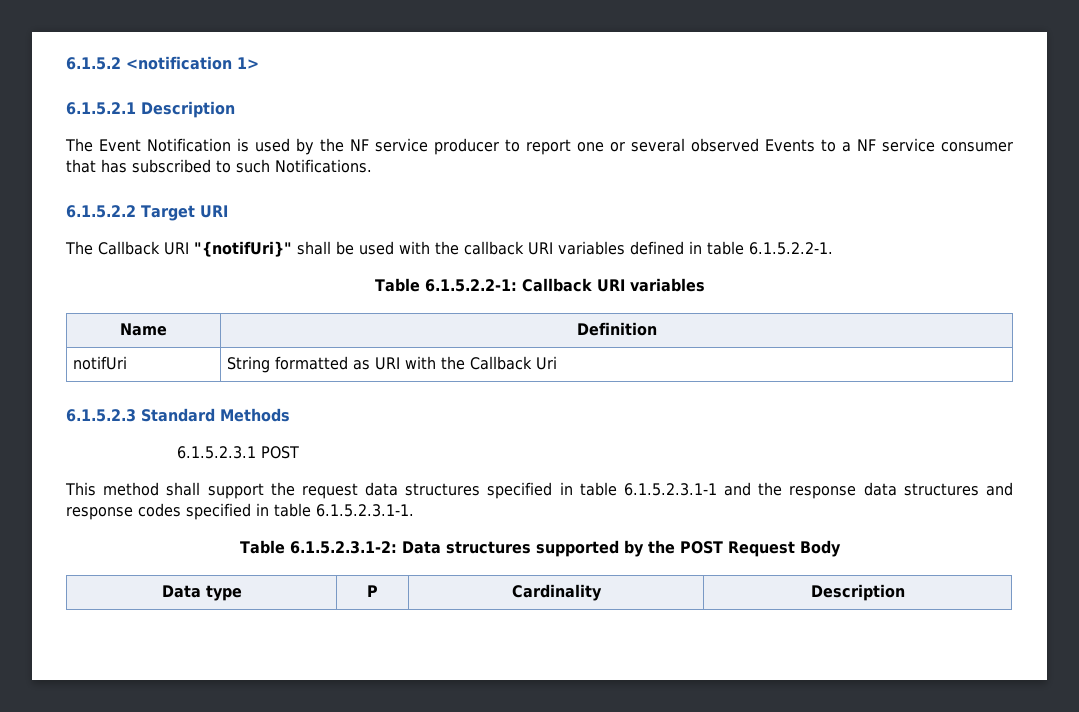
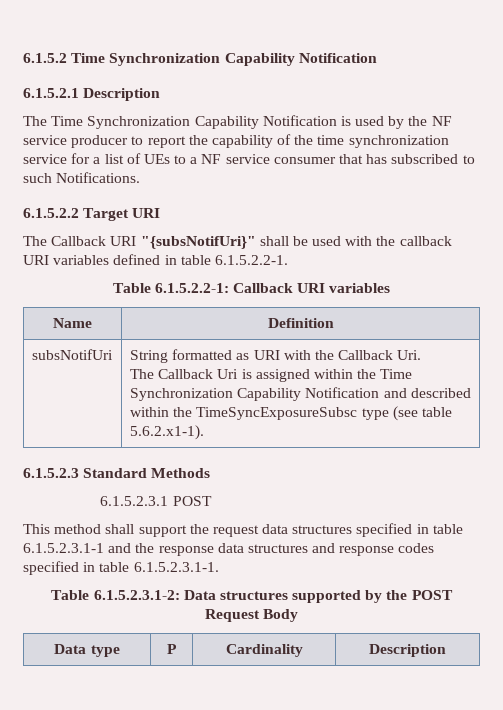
[126,56,259,70] <notification 1> -> [71,53,377,66] Time Synchronization Capability Notification
[99,139,141,152] Event -> [51,116,259,129] Time Synchronization Capability
[577,138,815,152] one or several observed Events -> [188,134,449,148] [23,153,170,164] the capability of the time synchronization service for a list of UEs
[194,241,292,257] "{notifUri}" -> [140,236,256,249] "{subsNotifUri}"
[72,356,127,370] notifUri -> [31,349,113,360] subsNotifUri
[535,356,557,370] Uri -> [397,350,422,360] [129,369,413,382] [129,387,471,401] [129,406,452,421] [129,425,204,440] Uri. // The Callback Uri is assigned within the Time Synchronization Capability Notification and described within the TimeSyncExposureSubsc type (see table 5.6.2.x1-1).

